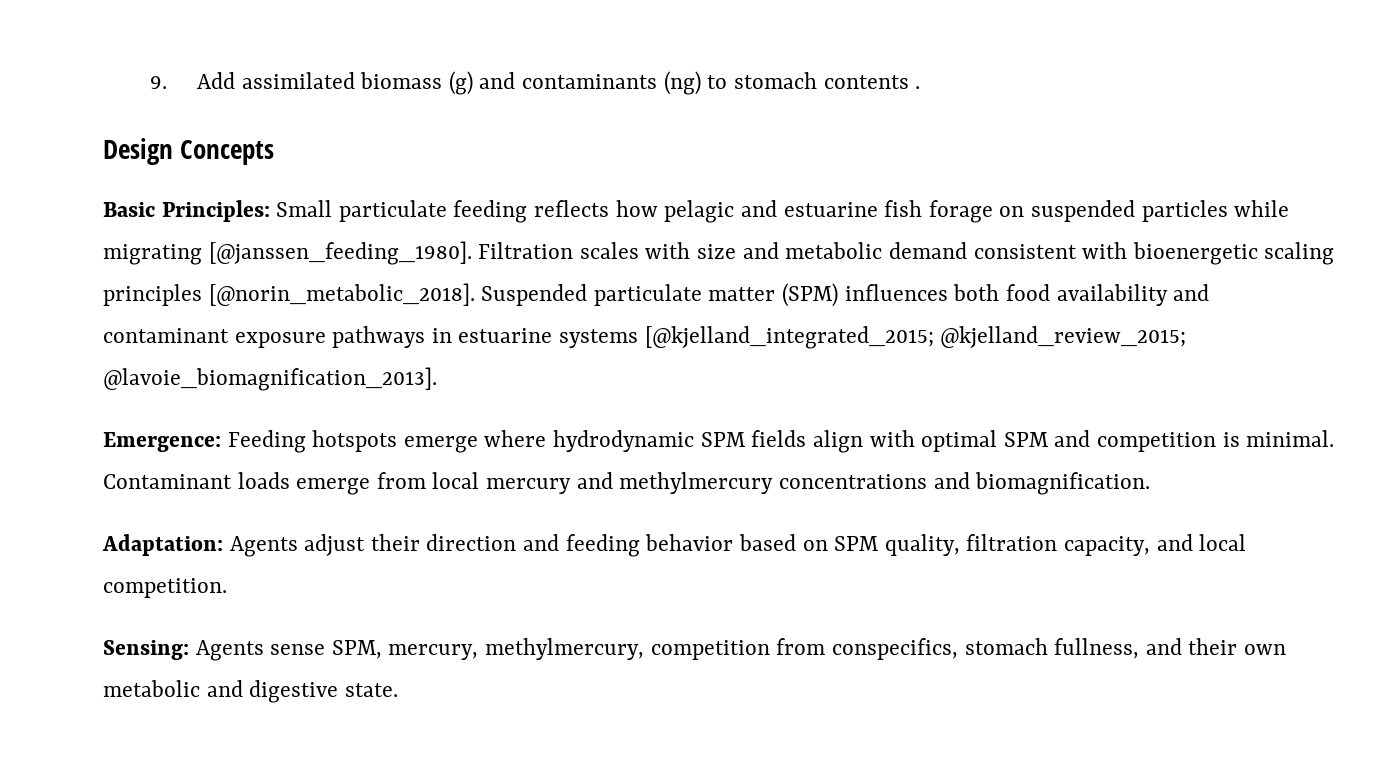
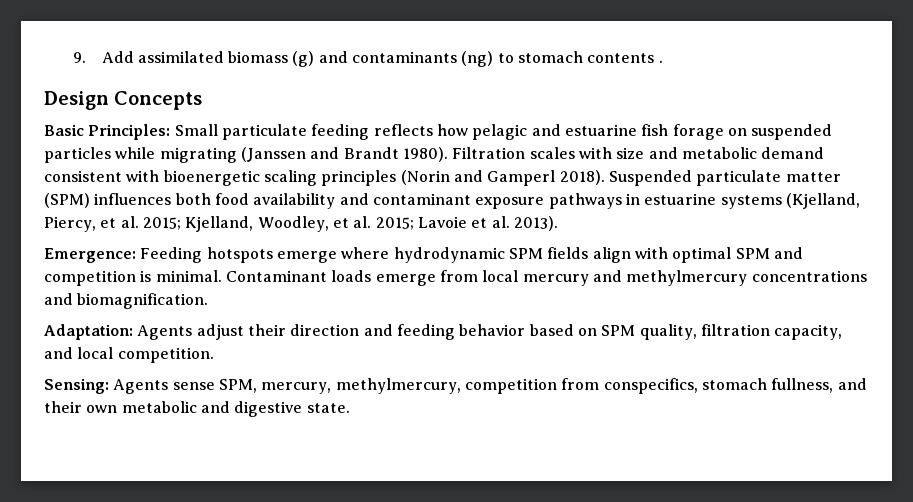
[208,241,472,265] [@janssen_feeding_1980]. -> [240,147,448,162] (Janssen and Brandt 1980).
[208,283,475,306] [@norin_metabolic_2018]. -> [400,170,605,186] (Norin and Gamperl 2018).
[644,326,1187,349] [103,367,437,391] [@kjelland_integrated_2015; @kjelland_review_2015; @lavoie_biomagnification_2013]. -> [785,193,860,209] [44,216,558,232] (Kjelland, Piercy, et al. 2015; Kjelland, Woodley, et al. 2015; Lavoie et al. 2013).

